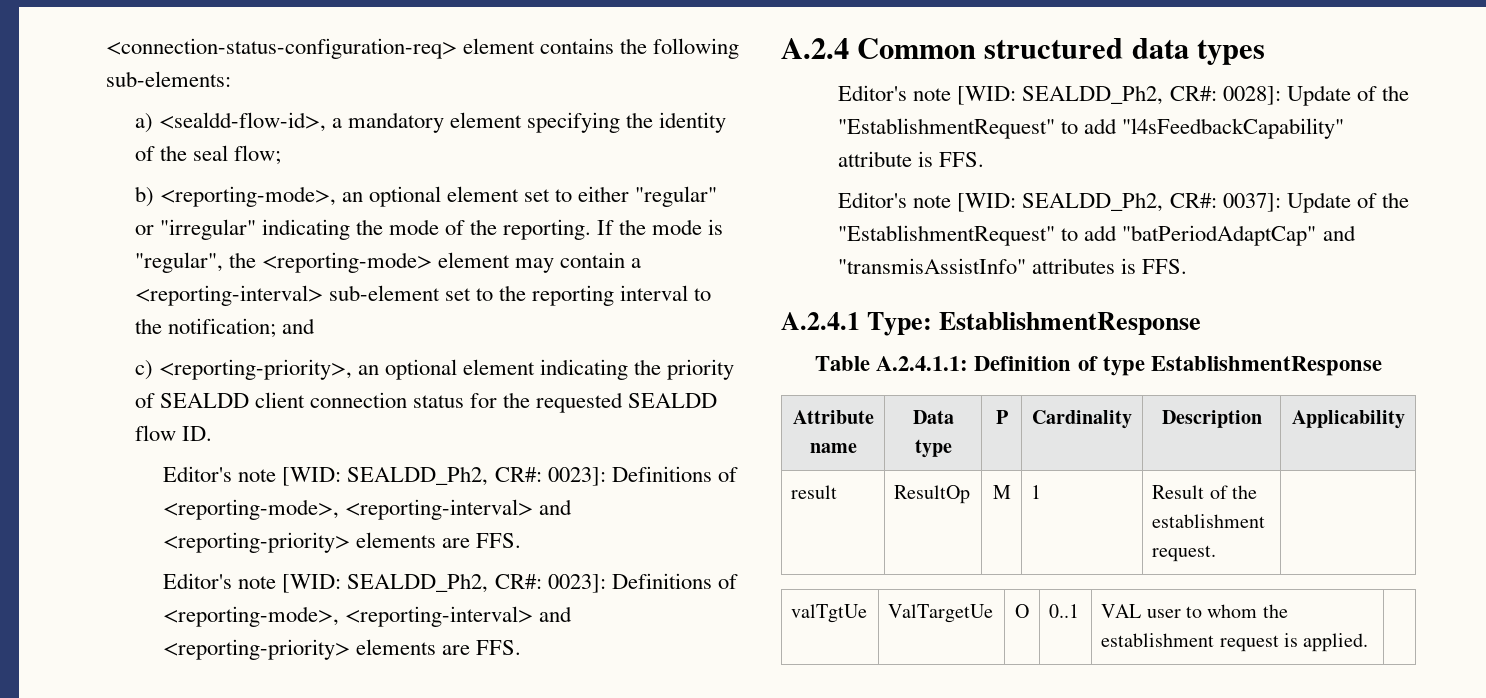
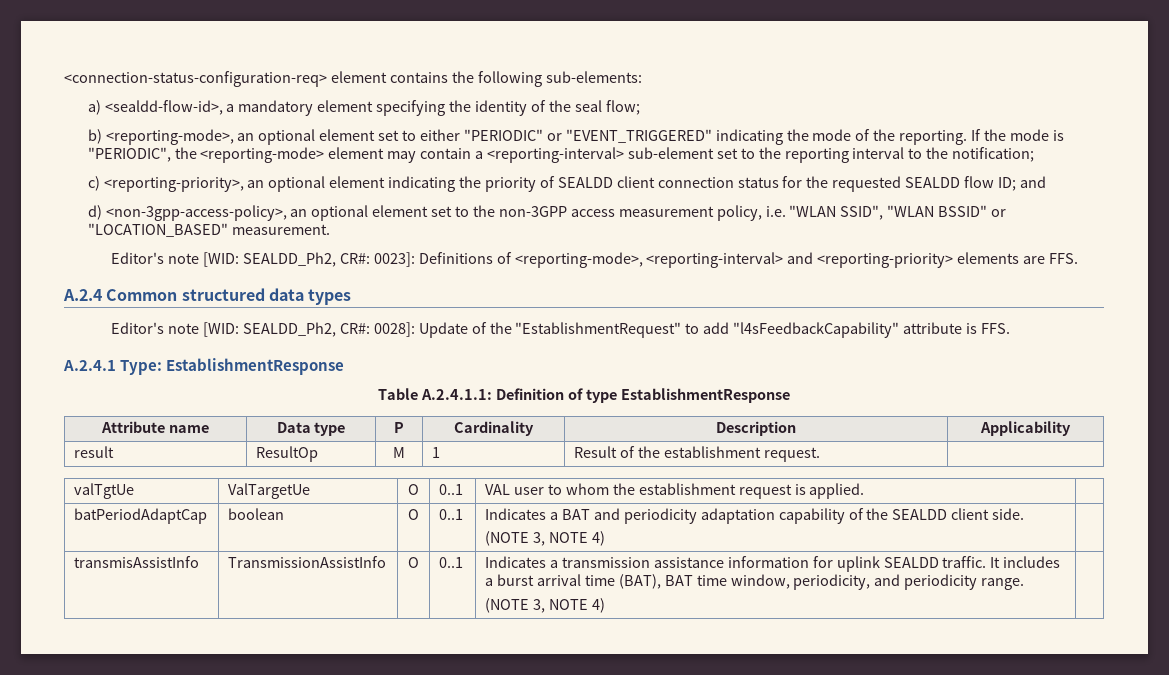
[635,186,718,207] [134,219,256,240] "regular" or "irregular" -> [463,129,712,143] "PERIODIC" or "EVENT_TRIGGERED"
[134,252,223,273] "regular", -> [87,147,171,162] "PERIODIC",
[281,318,315,334] and -> (1035, 154) none
[181,426,212,441] [163,466,738,486] [163,499,573,520] [163,532,522,553] ID. // Editor's note [WID: SEALDD_Ph2, CR#: 0023]: Definitions of <reporting-mode>, <reporting-interval> and <reporting-priority> elements are FFS. -> [998,176,1046,191] [87,205,1007,221] [87,223,330,237] ID; and // d) <non-3gpp-access-policy>, an optional element set to the non-3GPP access measurement policy, i.e. "WLAN SSID", "WLAN BSSID" or "LOCATION_BASED" measurement.
[838,192,1409,213] [838,225,1356,246] [838,258,1188,274] // Editor's note [WID: SEALDD_Ph2, CR#: 0037]: Update of the "EstablishmentRequest" to add "batPeriodAdaptCap" and "transmisAssistInfo" attributes is FFS. -> (1010, 328) none
(1369, 642) none -> [74,508,208,524] [228,508,285,520] [408,509,419,520] [439,509,464,520] [485,508,1025,524] [485,531,605,546] [74,556,200,568] [228,556,387,568] [408,557,419,568] [439,557,464,568] [485,556,1061,572] [485,574,1025,590] [485,598,605,613] // batPeriodAdaptCap | boolean | O | 0..1 | Indicates a BAT and periodicity adaptation capability of the SEALDD client side. // (NOTE 3, NOTE 4) | // transmisAssistInfo | TransmissionAssistInfo | O | 0..1 | Indicates a transmission assistance information for uplink SEALDD traffic. It includes a burst arrival time (BAT), BAT time window, periodicity, and periodicity range. // (NOTE 3, NOTE 4) |

